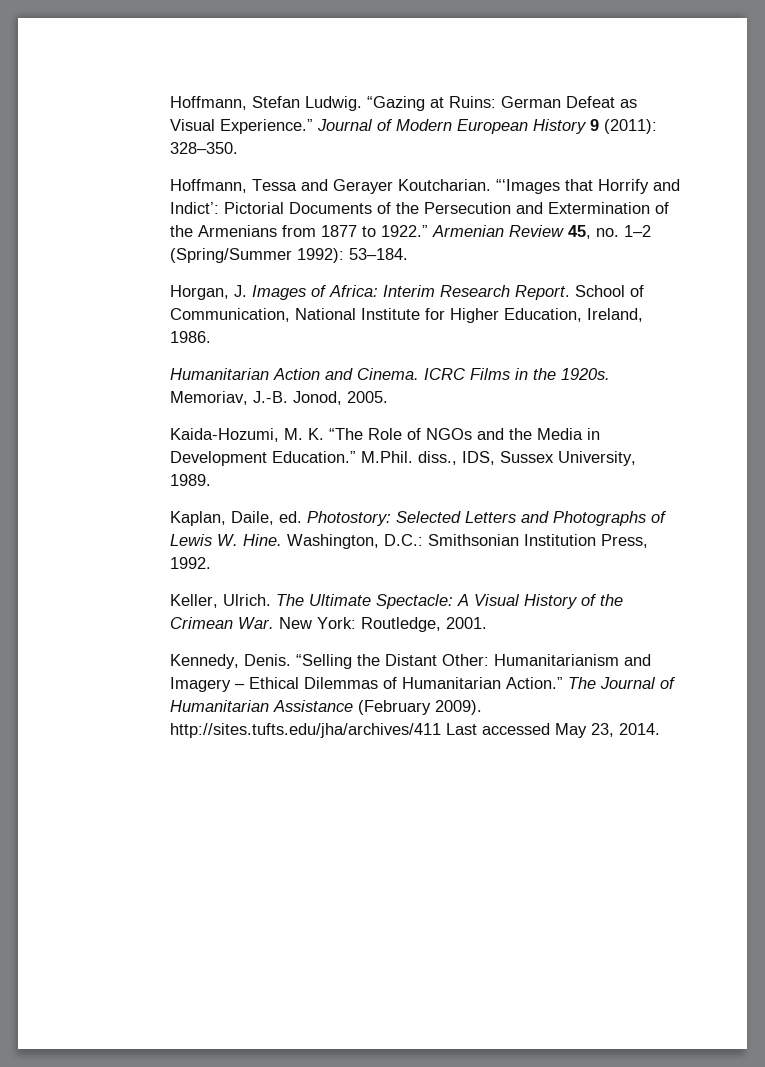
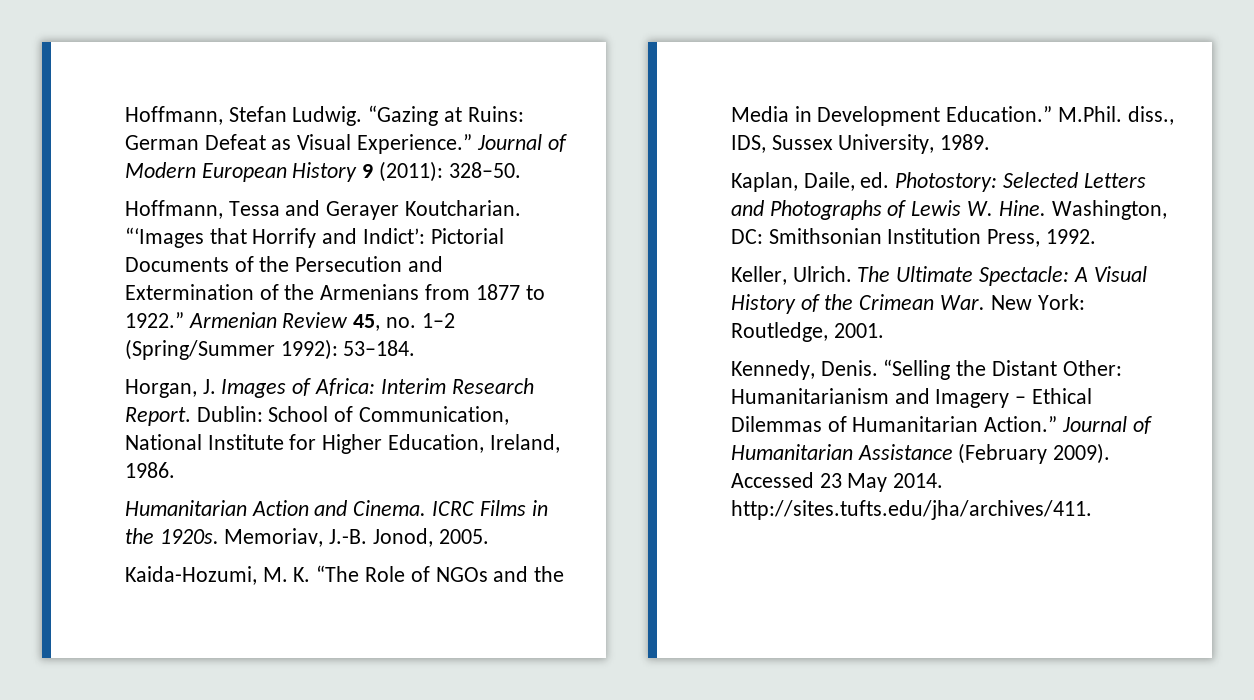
[170,142,239,154] 328–350. -> [448,162,521,178] 328–50.
(571, 292) none -> [196,406,263,422] Dublin:
[384,534,424,546] D.C.: -> [730,229,763,244] DC:
[568,677,597,689] The -> (1058, 424) none
[170,723,661,738] http://sites.tufts.edu/jha/archives/411 Last accessed May 23, 2014. -> [730,472,944,492] [730,500,1092,520] Accessed 23 May 2014. http://sites.tufts.edu/jha/archives/411.

